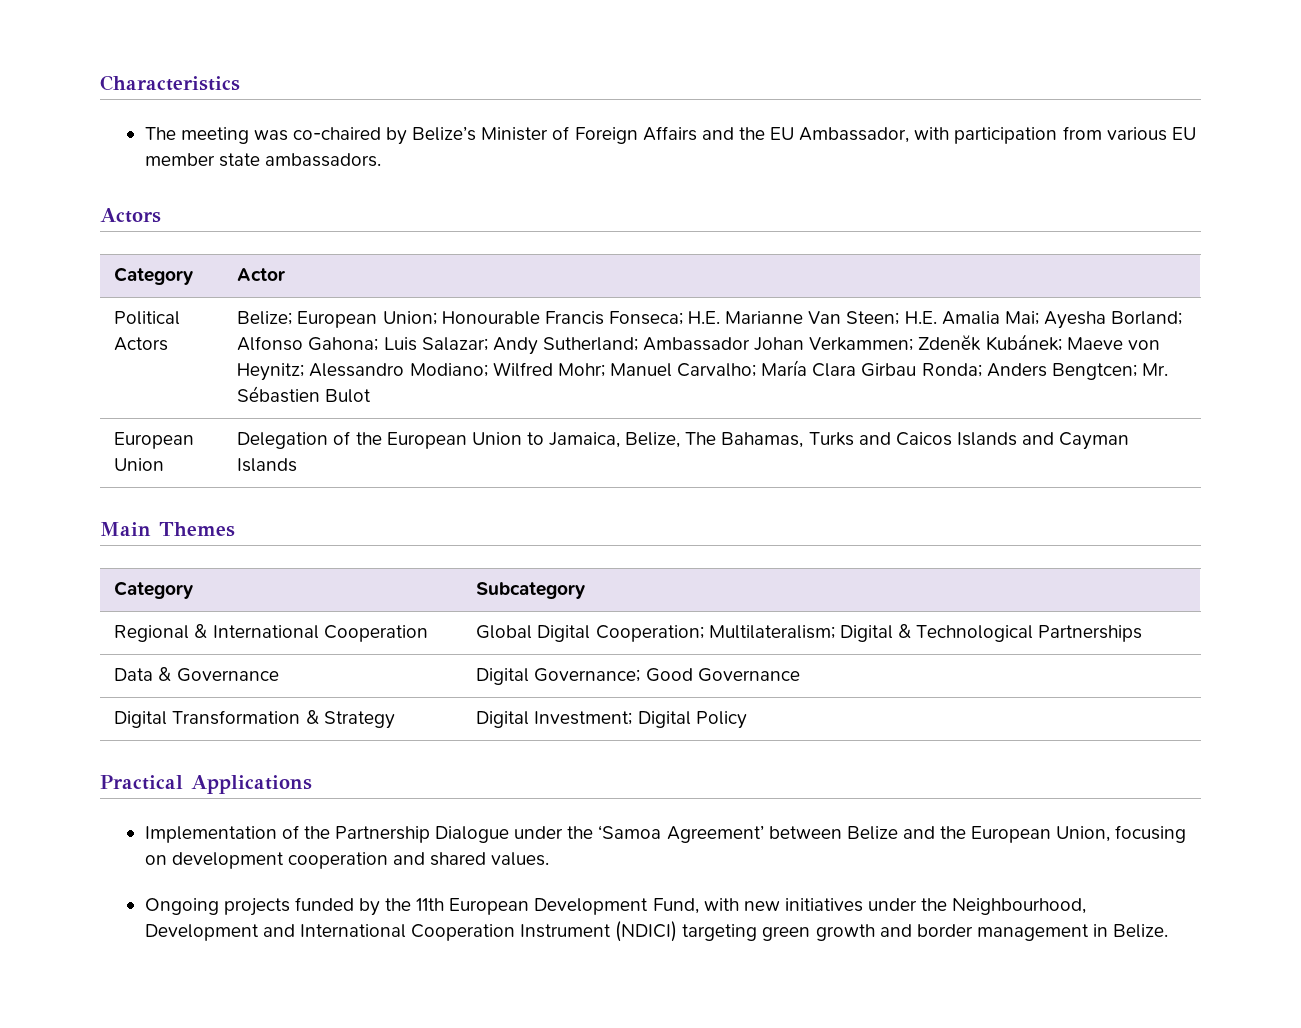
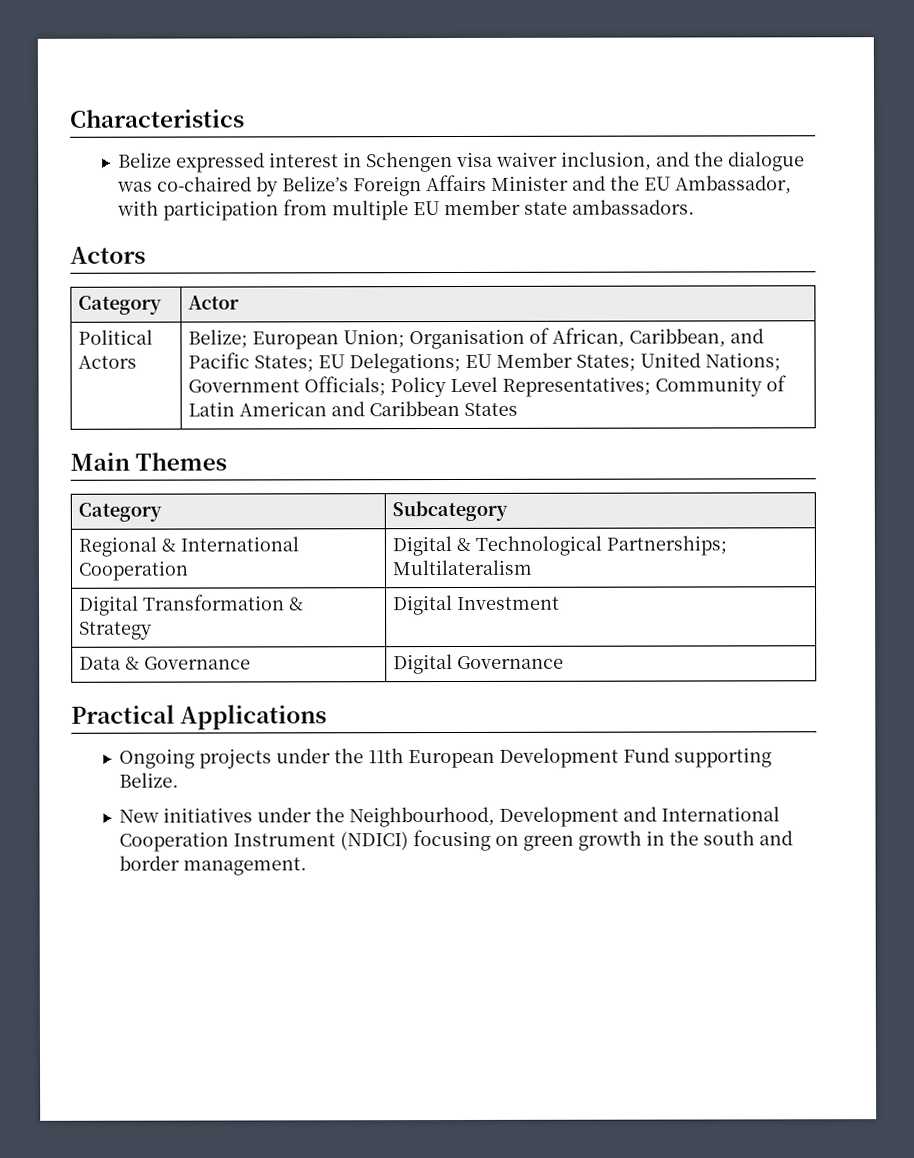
[144,127,249,144] The meeting -> [118,151,806,173] Belize expressed interest in Schengen visa waiver inclusion, and the dialogue
[481,126,570,141] Minister of -> (350, 184) none
(697, 133) none -> [491,175,570,191] Minister
[1106,127,1167,141] various -> [332,200,410,221] multiple
[441,311,1183,329] [237,334,1160,355] [237,360,1168,381] [237,386,372,403] [114,432,195,449] [114,458,165,471] [237,431,1130,450] [237,458,298,472] Honourable Francis Fonseca; H.E. Marianne Van Steen; H.E. Amalia Mai; Ayesha Borland; Alfonso Gahona; Luis Salazar; Andy Sutherland; Ambassador Johan Verkammen; Zdenĕk Kubánek; Maeve von Heynitz; Alessandro Modiano; Wilfred Mohr; Manuel Carvalho; María Clara Girbau Ronda; Anders Bengtcen; Mr. Sébastien Bulot // European Union | Delegation of the European Union to Jamaica, Belize, The Bahamas, Turks and Caicos Islands and Cayman Islands -> [409,327,765,350] [188,352,782,374] [188,375,788,398] [188,400,519,417] Organisation of African, Caribbean, and Pacific States; EU Delegations; EU Member States; United Nations; Government Officials; Policy Level Representatives; Community of Latin American and Caribbean States
[476,624,1143,642] [114,667,279,682] [476,668,800,685] Global Digital Cooperation; Multilateralism; Digital & Technological Partnerships // Data & Governance | Digital Governance; Good Governance -> [392,535,728,557] [392,559,533,576] Digital & Technological Partnerships; Multilateralism
[534,711,747,729] [100,775,312,794] [144,825,1187,843] [144,852,550,869] Investment; Digital Policy // Practical Applications // Implementation of the Partnership Dialogue under the ‘Samoa Agreement’ between Belize and the European Union, focusing on development cooperation and shared values. -> [457,596,561,610] [79,656,252,670] [393,654,565,675] [71,704,328,730] Investment // Data & Governance | Digital Governance // Practical Applications
[294,897,380,916] funded by -> [276,748,332,764] under
[652,898,780,914] Fund, with new -> [623,747,773,768] [119,772,180,788] [119,809,160,823] Fund supporting Belize. // New
[682,924,1169,941] targeting green growth and border management in Belize. -> [413,829,794,852] [119,855,308,876] focusing on green growth in the south and border management.

